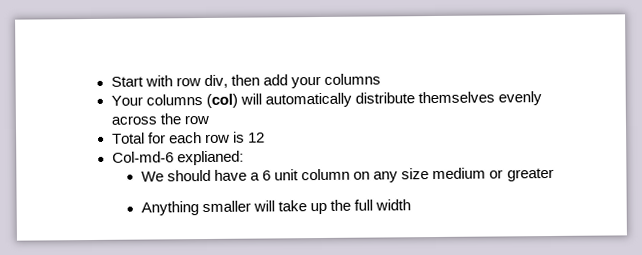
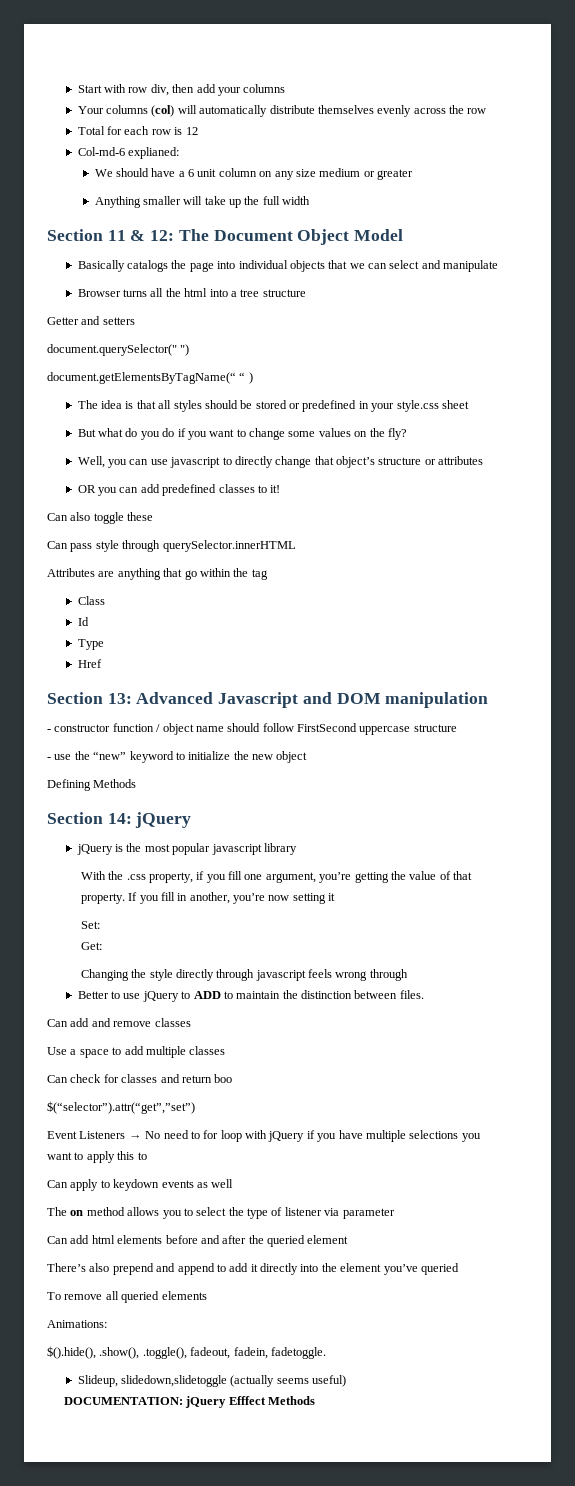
(412, 205) none -> [47,229,404,245] [77,260,499,272] [77,288,306,297] [47,316,135,325] [47,344,190,356] [47,372,253,384] [77,400,469,412] [77,428,407,440] [77,456,484,468] [77,484,281,496] [47,512,154,524] [47,540,296,552] [47,568,268,580] [77,596,105,605] [77,617,89,626] [77,639,104,650] [77,659,102,668] [47,692,489,708] [47,723,457,735] [47,751,308,763] [47,779,137,791] [47,812,192,828] [76,843,297,855] [80,871,473,883] [80,892,336,904] [80,921,100,929] [80,942,102,950] [80,969,408,981] [77,990,424,1002] [47,1018,191,1027] [47,1046,226,1058] [47,1074,233,1083] [47,1101,195,1114] [47,1130,481,1142] [47,1151,147,1163] [47,1179,234,1191] [47,1207,395,1219] [47,1235,349,1247] [47,1263,459,1275] [47,1291,207,1303] [47,1320,107,1328] [47,1346,326,1359] [77,1375,347,1387] [63,1396,316,1408] // Section 11 & 12: The Document Object Model // Basically catalogs the page into individual objects that we can select and manipulate // Browser turns all the html into a tree structure // Getter and setters // document.querySelector(" ") // document.getElementsByTagName(“ “ ) // The idea is that all styles should be stored or predefined in your style.css sheet // But what do you do if you want to change some values on the fly? // Well, you can use javascript to directly change that object’s structure or attributes // OR you can add predefined classes to it! // Can also toggle these // Can pass style through querySelector.innerHTML // Attributes are anything that go within the tag // Class // Id // Type // Href // Section 13: Advanced Javascript and DOM manipulation // - constructor function / object name should follow FirstSecond uppercase structure // - use the “new” keyword to initialize the new object // Defining Methods // Section 14: jQuery // jQuery is the most popular javascript library // With the .css property, if you fill one argument, you’re getting the value of that property. If you fill in another, you’re now setting it // Set: // Get: // Changing the style directly through javascript feels wrong through // Better to use jQuery to ADD to maintain the distinction between files. // Can add and remove classes // Use a space to add multiple classes // Can check for classes and return boo // $(“selector”).attr(“get”,”set”) // Event Listeners → No need to for loop with jQuery if you have multiple selections you want to apply this to // Can apply to keydown events as well // The on method allows you to select the type of listener via parameter // Can add html elements before and after the queried element // There’s also prepend and append to add it directly into the element you’ve queried // To remove all queried elements // Animations: // $().hide(), .show(), .toggle(), fadeout, fadein, fadetoggle. // Slideup, slidedown,slidetoggle (actually seems useful) // DOCUMENTATION: jQuery Efffect Methods

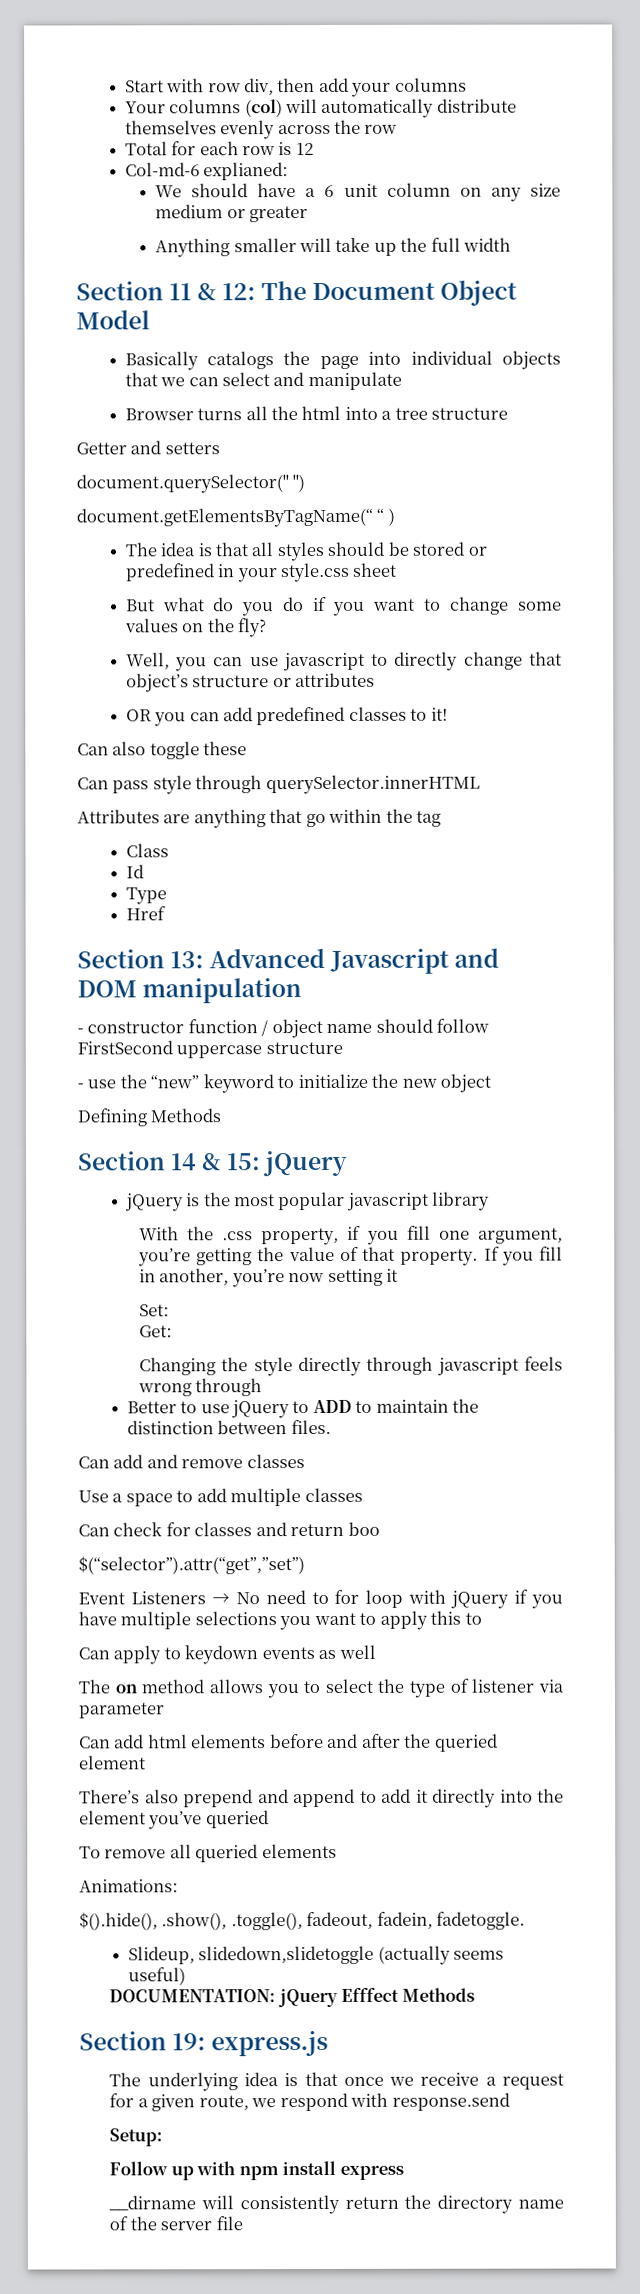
[107,813,132,824] 14: -> [171,1153,261,1171] 14 & 15:
(316, 1400) none -> [79,2030,329,2057] [109,2071,565,2092] [109,2092,510,2112] [109,2128,164,2147] [109,2160,404,2181] [108,2194,565,2215] [109,2216,243,2231] // Section 19: express.js // The underlying idea is that once we receive a request for a given route, we respond with response.send // Setup: // Follow up with npm install express // __dirname will consistently return the directory name of the server file

